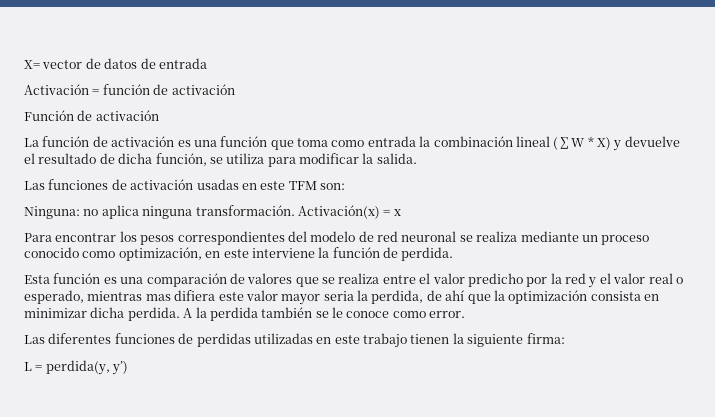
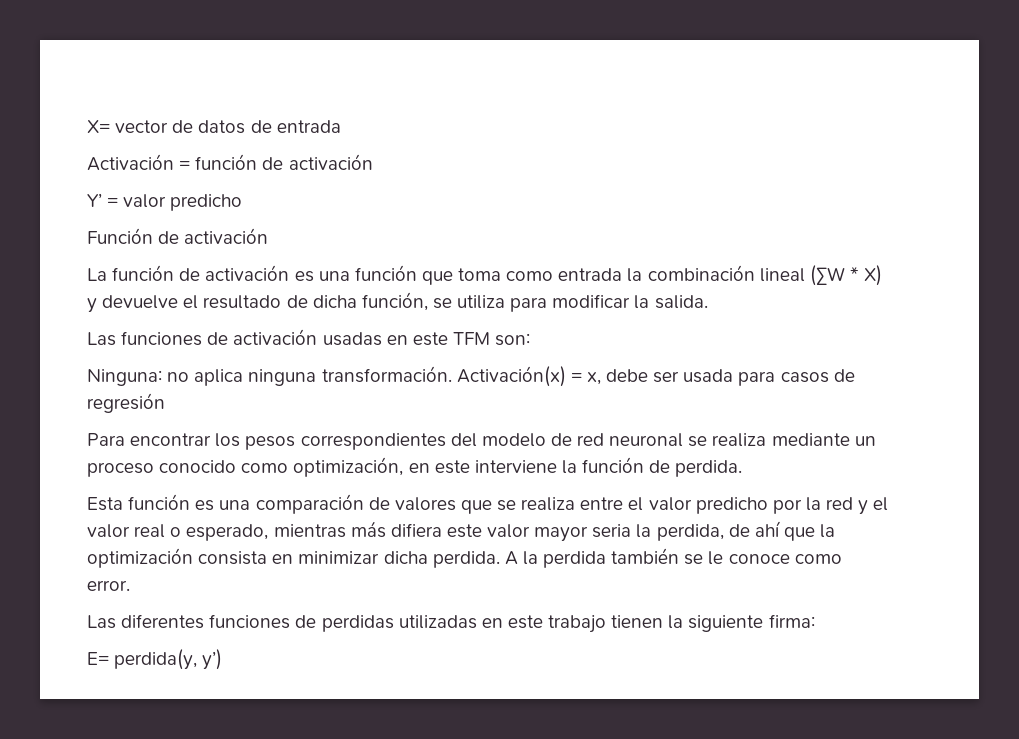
(235, 89) none -> [87,193,243,211] // Y’ = valor predicho
[393,209,401,216] x -> [586,369,855,386] [87,393,165,413] x, debe ser usada para casos de regresión
[145,294,171,301] mas -> [350,521,386,538] más
[24,362,43,371] L = -> [87,652,109,665] E=

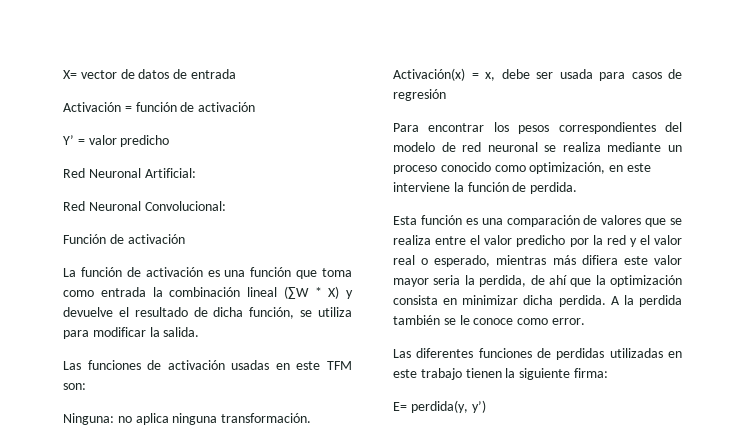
(243, 202) none -> [63,168,196,178] [63,201,226,211] // Red Neuronal Artificial: // Red Neuronal Convolucional:

